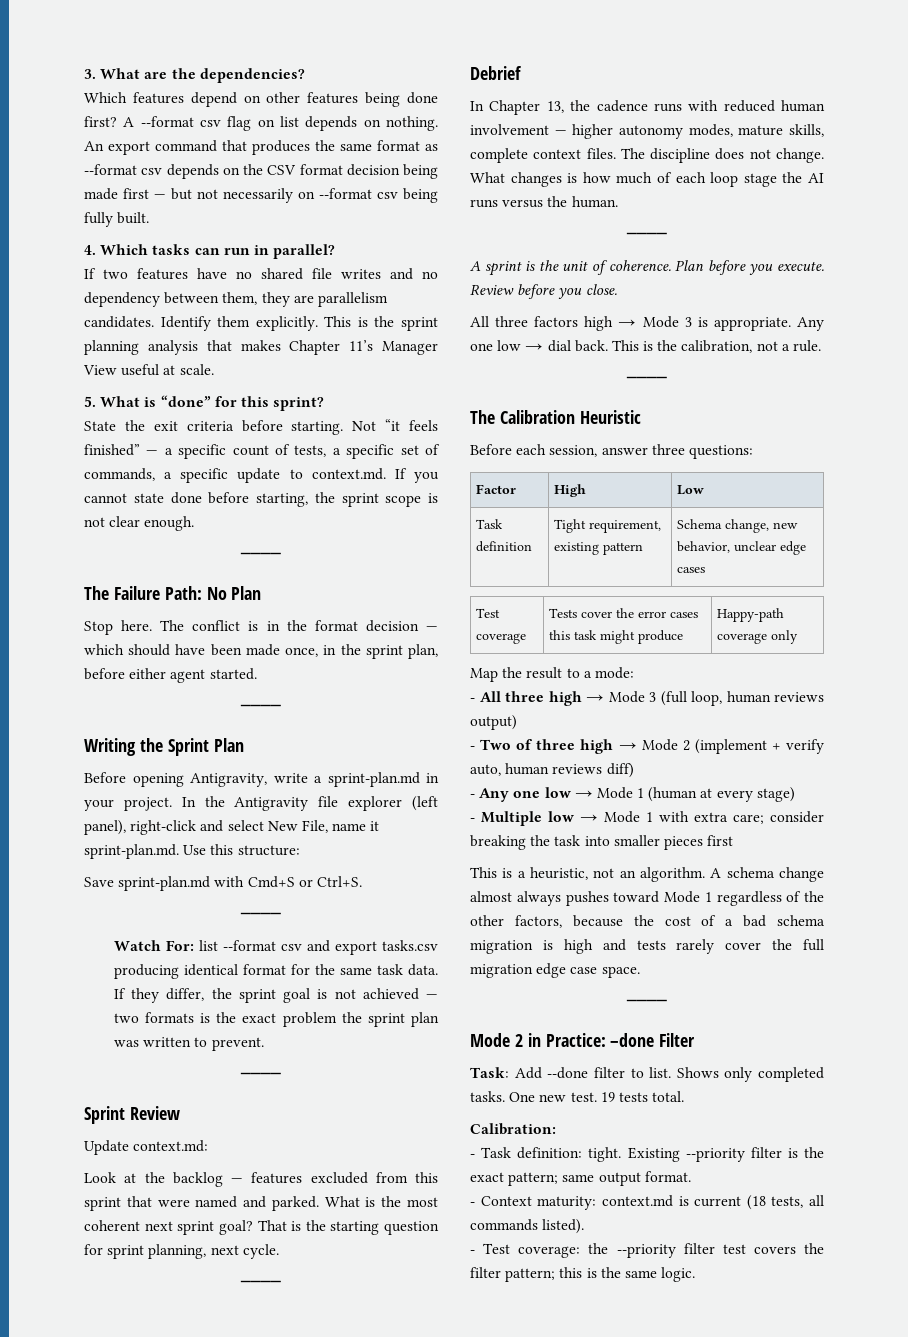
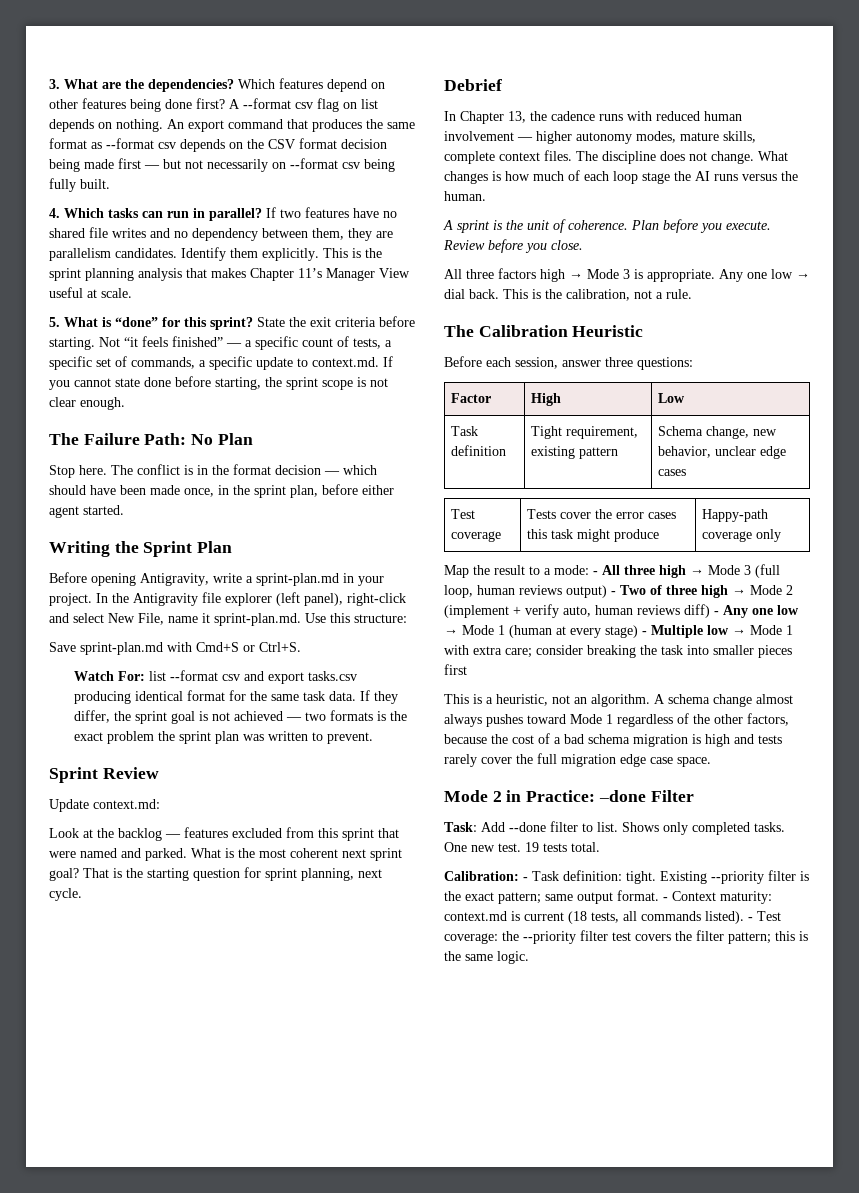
(305, 75) // -> (234, 85) none
(336, 251) // -> (262, 214) none
(325, 404) // -> (253, 323) none
[240,552,281,559] // ──── -> (125, 403) none
[240,704,281,711] // ──── -> (124, 510) none
[240,912,281,919] // ──── -> (301, 647) none
[240,1072,281,1079] // ──── -> (374, 738) none
[240,1280,281,1287] // ──── -> (82, 894) none
[626,232,667,239] // ──── -> (486, 196) none
[626,376,667,383] // ──── -> (692, 294) none
(634, 673) // -> (589, 570) none
(517, 722) // -> (607, 591) none
(634, 770) // -> (710, 611) none
(795, 794) // -> (638, 631) none
[626,999,667,1006] // ──── -> (711, 762) none
(556, 1129) // -> (519, 876) none
(691, 1176) // -> (659, 895) none
(585, 1226) // -> (744, 917) none

